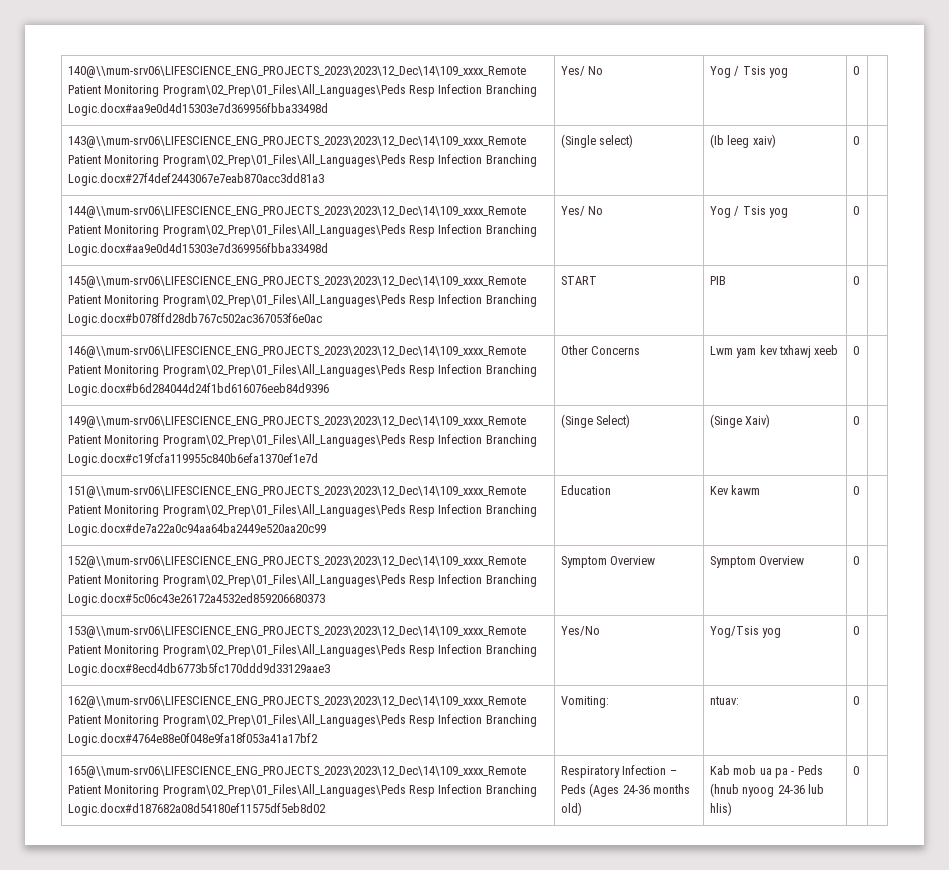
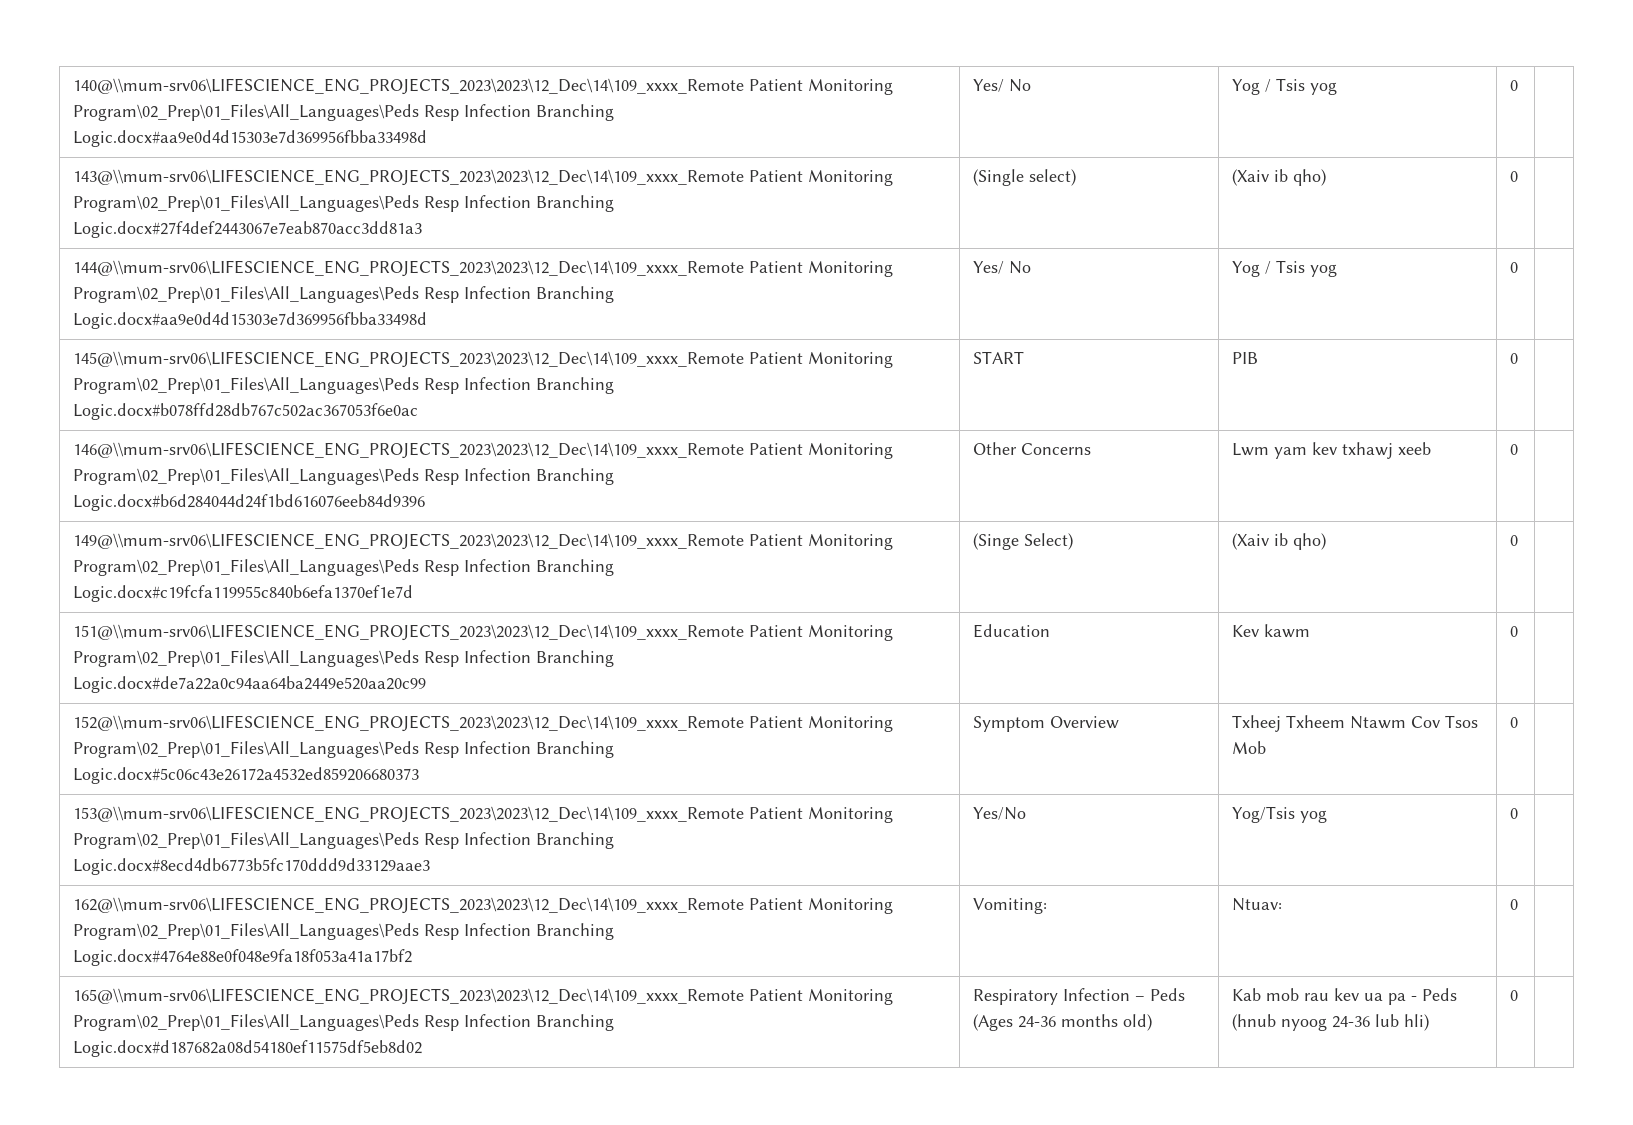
[709,134,776,148] (Ib leeg xaiv) -> [1232,169,1327,186] (Xaiv ib qho)
[709,414,771,428] (Singe Xaiv) -> [1232,533,1327,550] (Xaiv ib qho)
[709,556,805,568] Symptom Overview -> [1232,715,1479,732] [1232,741,1267,754] Txheej Txheem Ntawm Cov Tsos Mob
[709,696,739,705] ntuav: -> [1232,898,1283,911] Ntuav:
(757, 770) none -> [1304,988,1360,1001] rau kev
[709,802,732,816] hlis) -> [1404,1014,1430,1031] hli)

